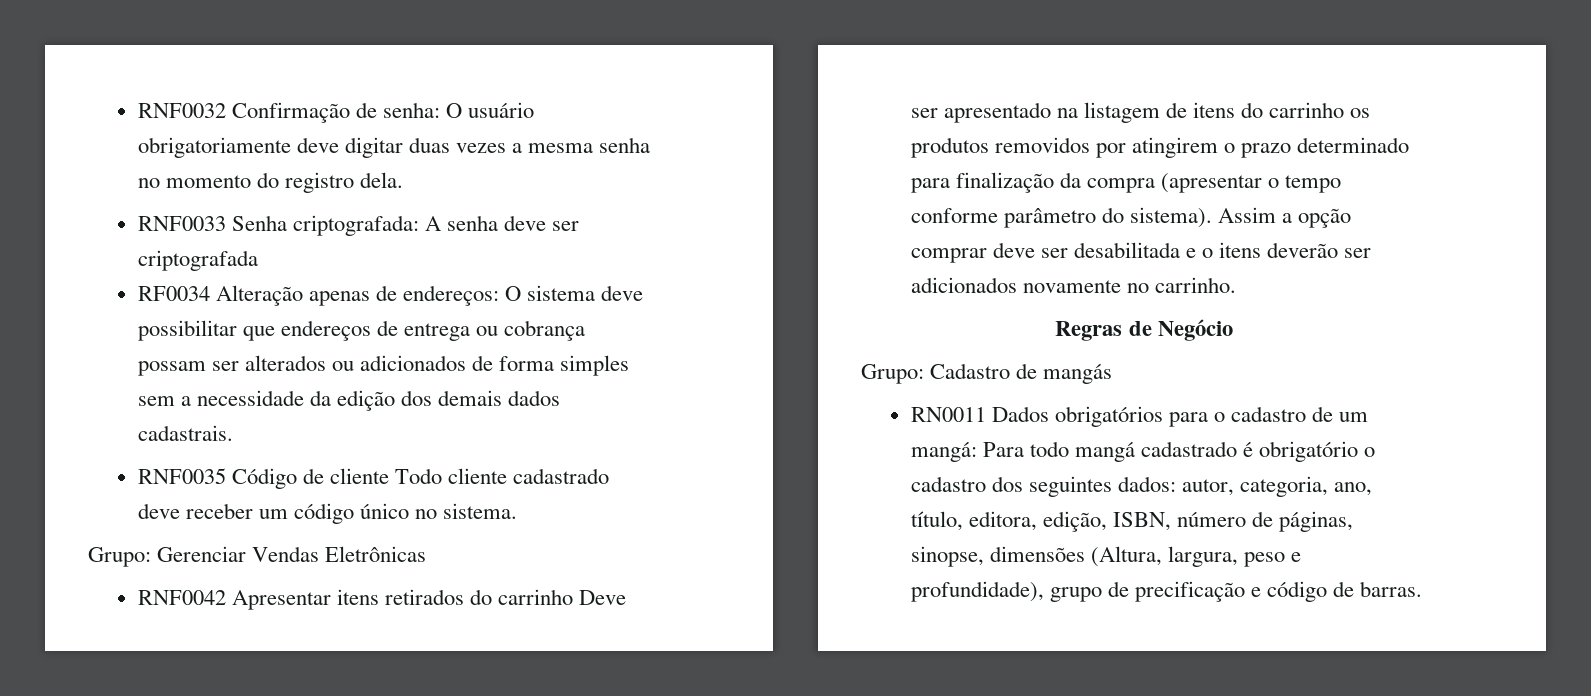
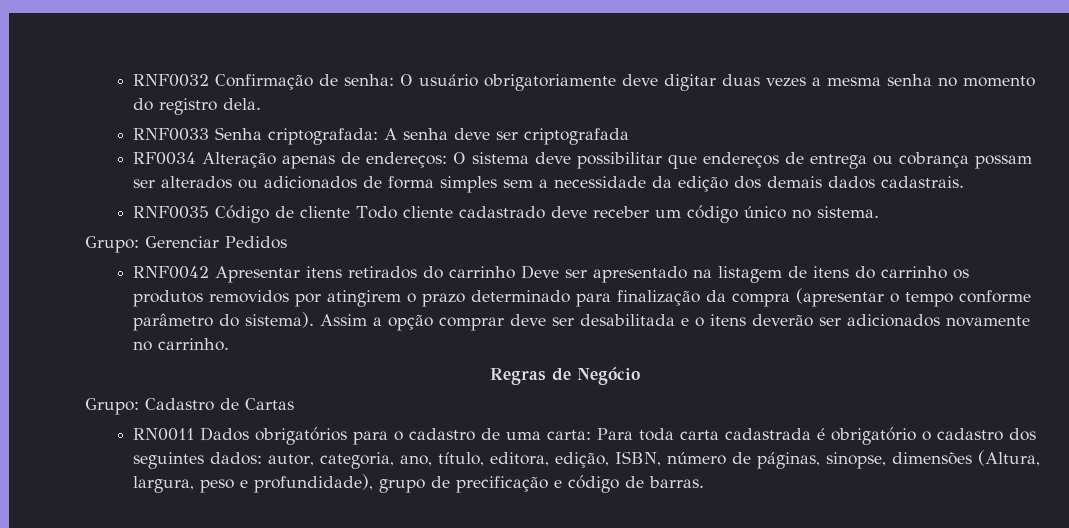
[252,546,427,562] Vendas Eletrônicas -> [225,236,287,249] Pedidos
[1043,364,1113,384] mangás -> [245,398,294,410] Cartas
[1339,412,1369,422] [910,441,1238,462] um mangá: Para todo mangá cadastrado -> [506,428,812,441] uma carta: Para toda carta cadastrada

